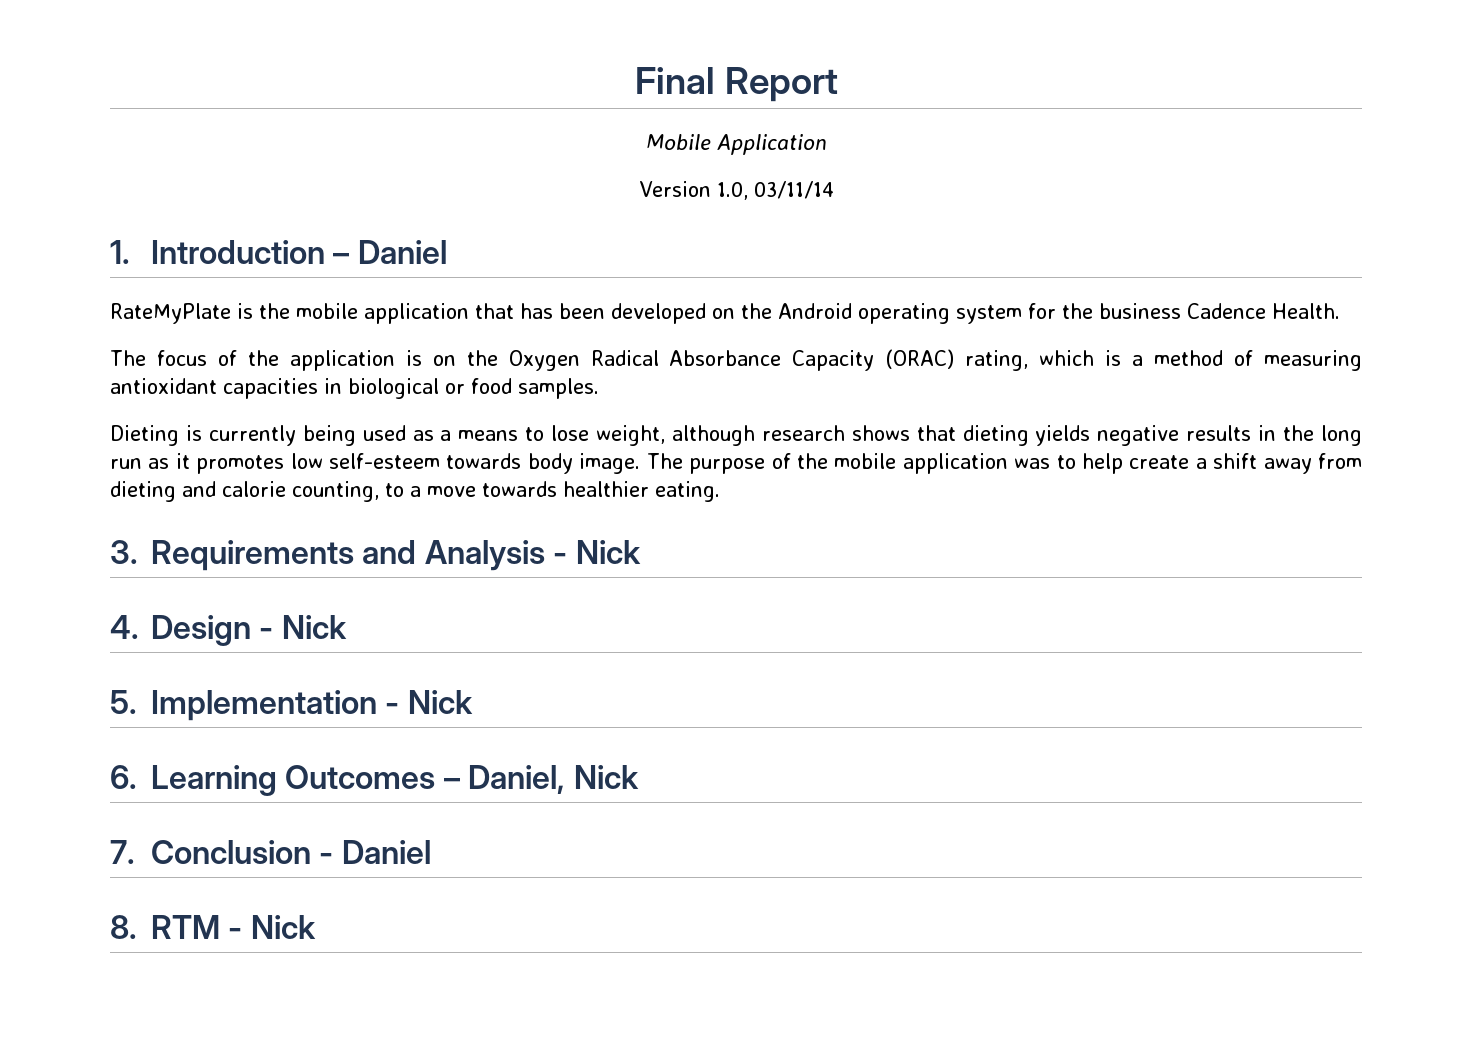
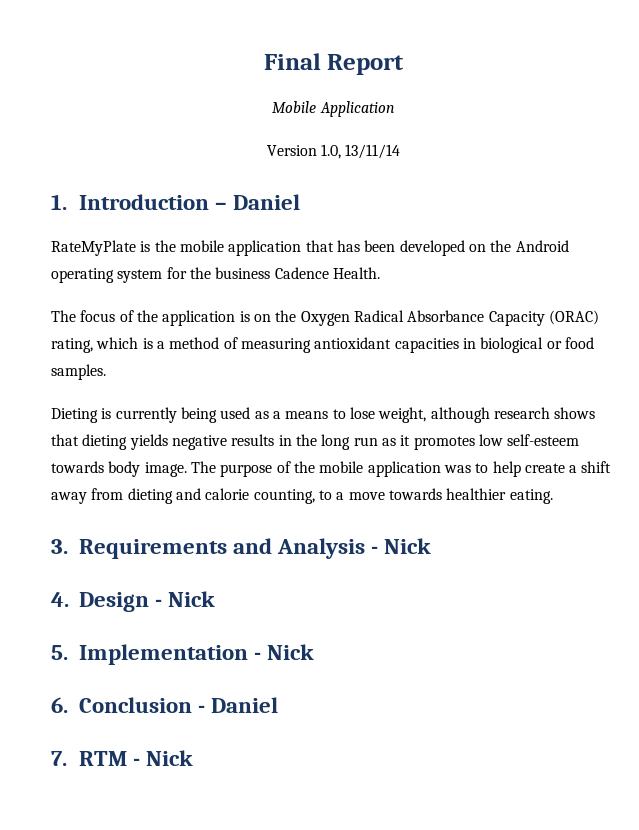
[753,181,834,199] 03/11/14 -> [345,144,401,159] 13/11/14
[150,765,640,796] [110,840,135,864] Learning Outcomes – Daniel, Nick // 7. -> (68, 705) none
[110,915,137,939] 8. -> [51,751,67,766] 7.

